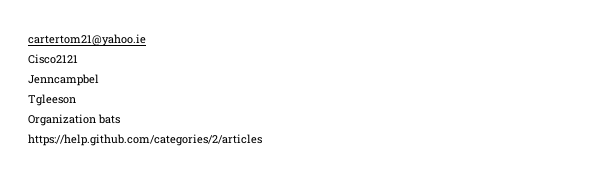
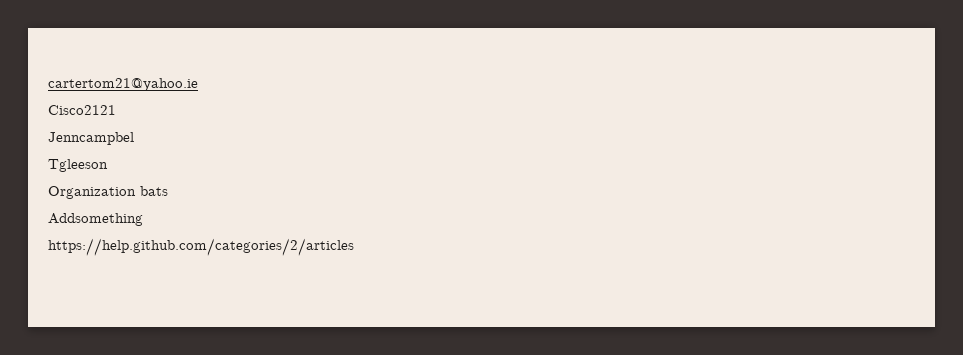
(120, 119) none -> [48,213,143,226] // Addsomething

